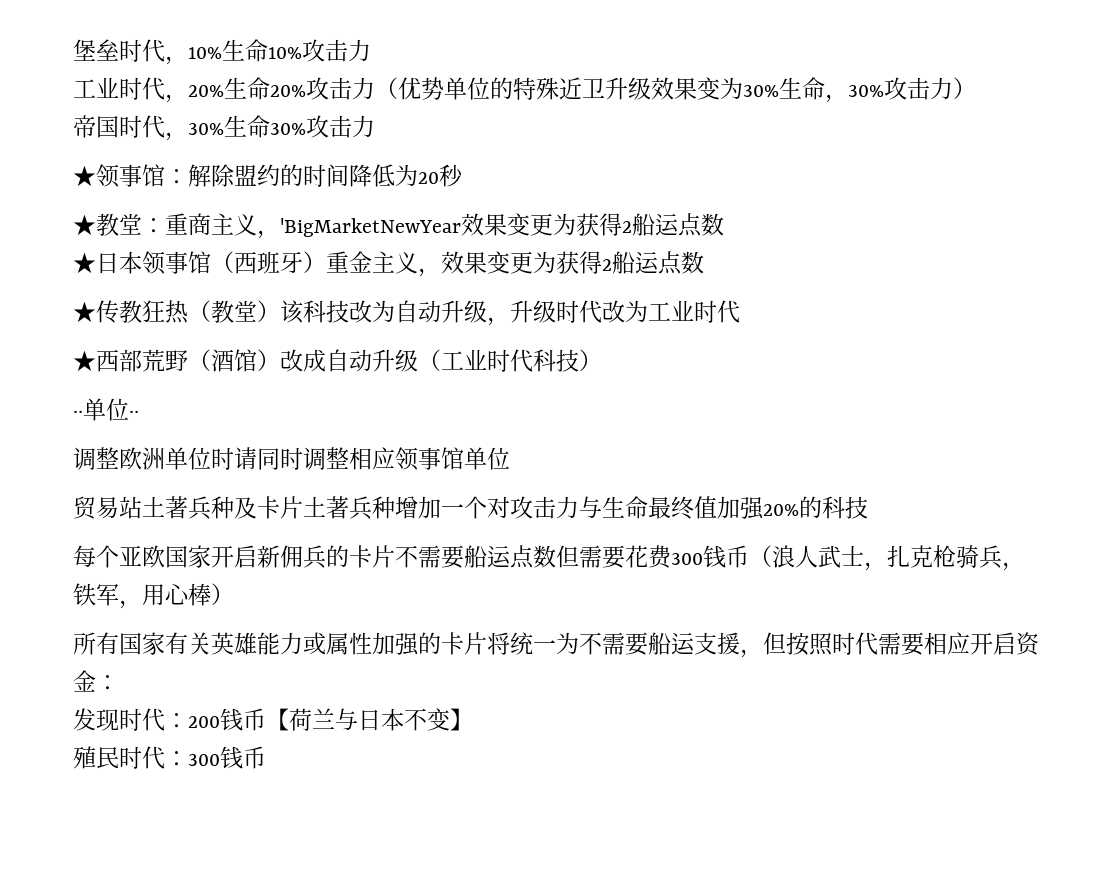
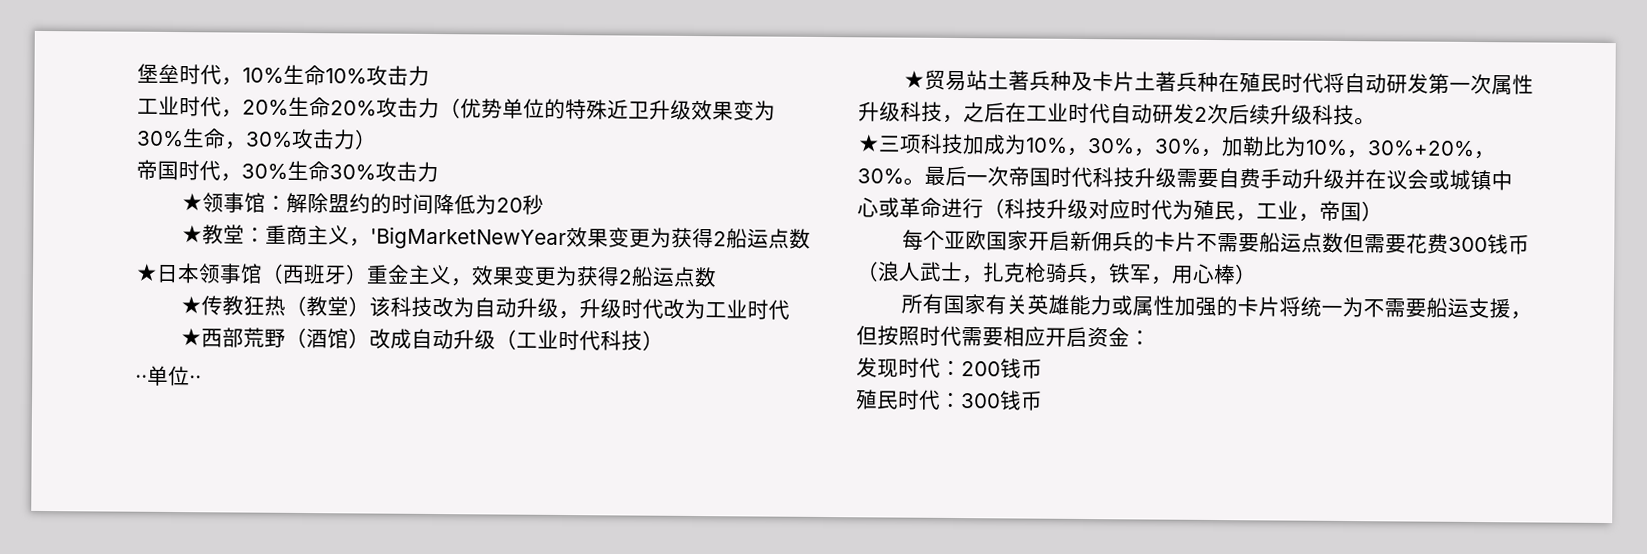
[73,447,510,471] 调整欧洲单位时请同时调整相应领事馆单位 // -> [902,70,925,88] ★
[395,496,868,520] 增加一个对攻击力与生命最终值加强20%的科技 -> [1217,72,1534,96] [858,101,1376,126] [857,133,1495,160] [857,165,1513,191] [857,197,1383,222] 在殖民时代将自动研发第一次属性升级科技，之后在工业时代自动研发2次后续升级科技。 // ★三项科技加成为10%，30%，30%，加勒比为10%，30%+20%，30%。最后一次帝国时代科技升级需要自费手动升级并在议会或城镇中心或革命进行（科技升级对应时代为殖民，工业，帝国）
[266,708,473,731] 【荷兰与日本不变】 -> (1043, 368) none

